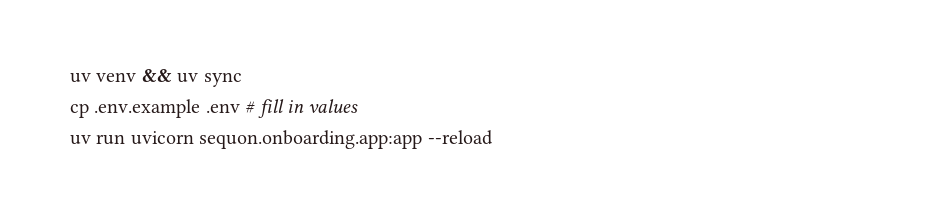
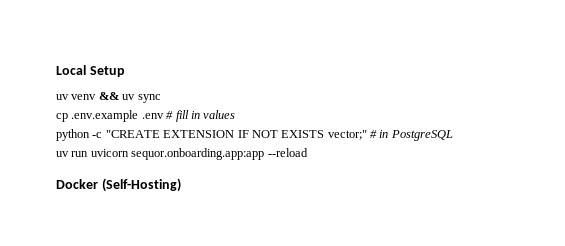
(70, 78) none -> [56,65,125,77] Local Setup //
(359, 106) none -> [56,129,453,141] // python -c "CREATE EXTENSION IF NOT EXISTS vector;" # in PostgreSQL
[199,130,423,149] sequon.onboarding.app:app -> [131,148,265,160] sequor.onboarding.app:app
(493, 137) none -> [56,178,181,192] // Docker (Self-Hosting)

